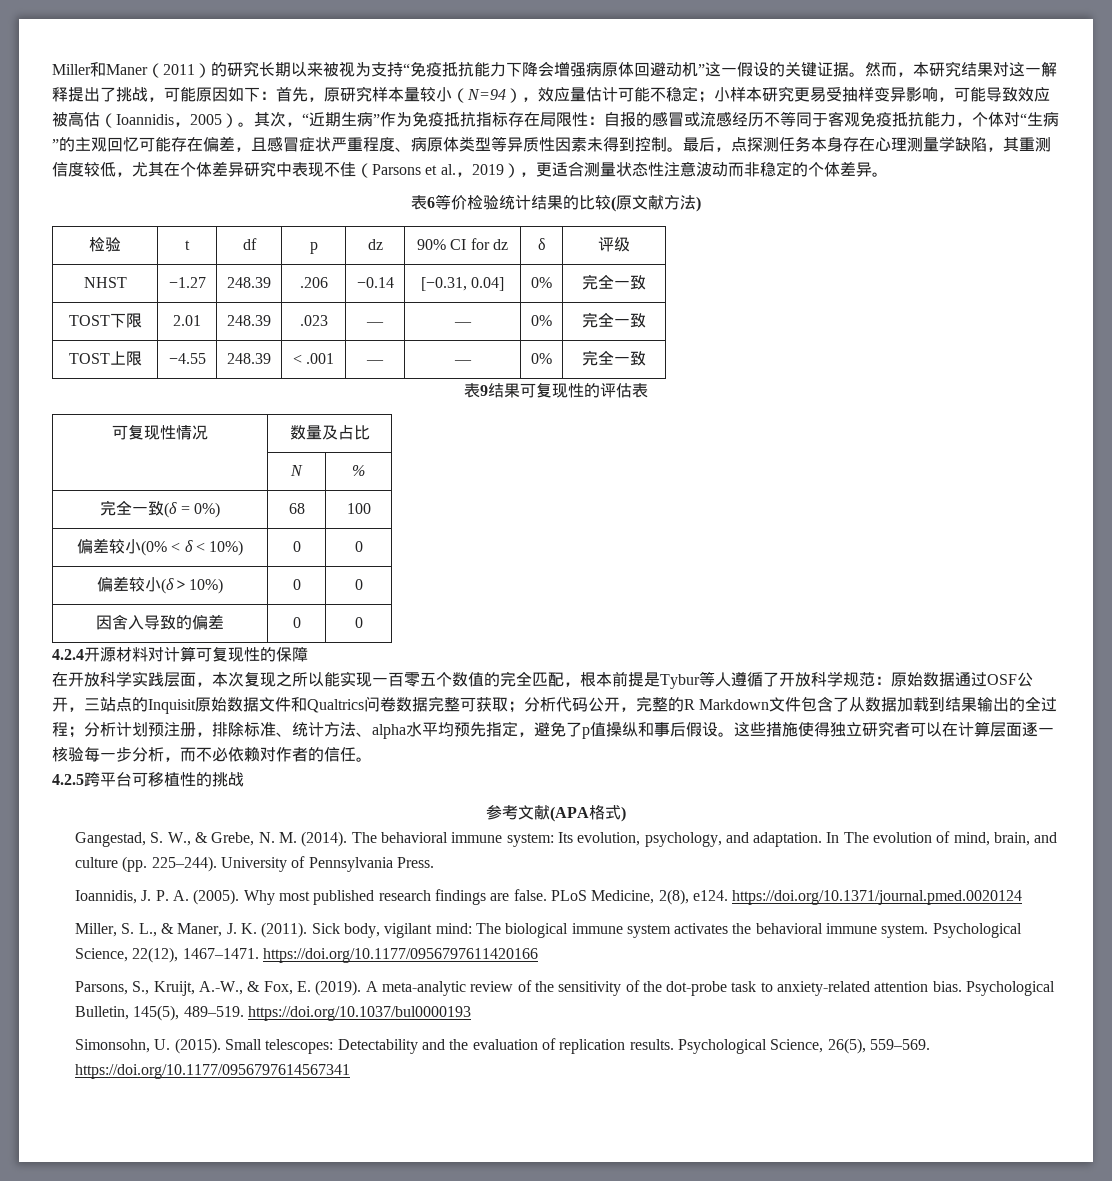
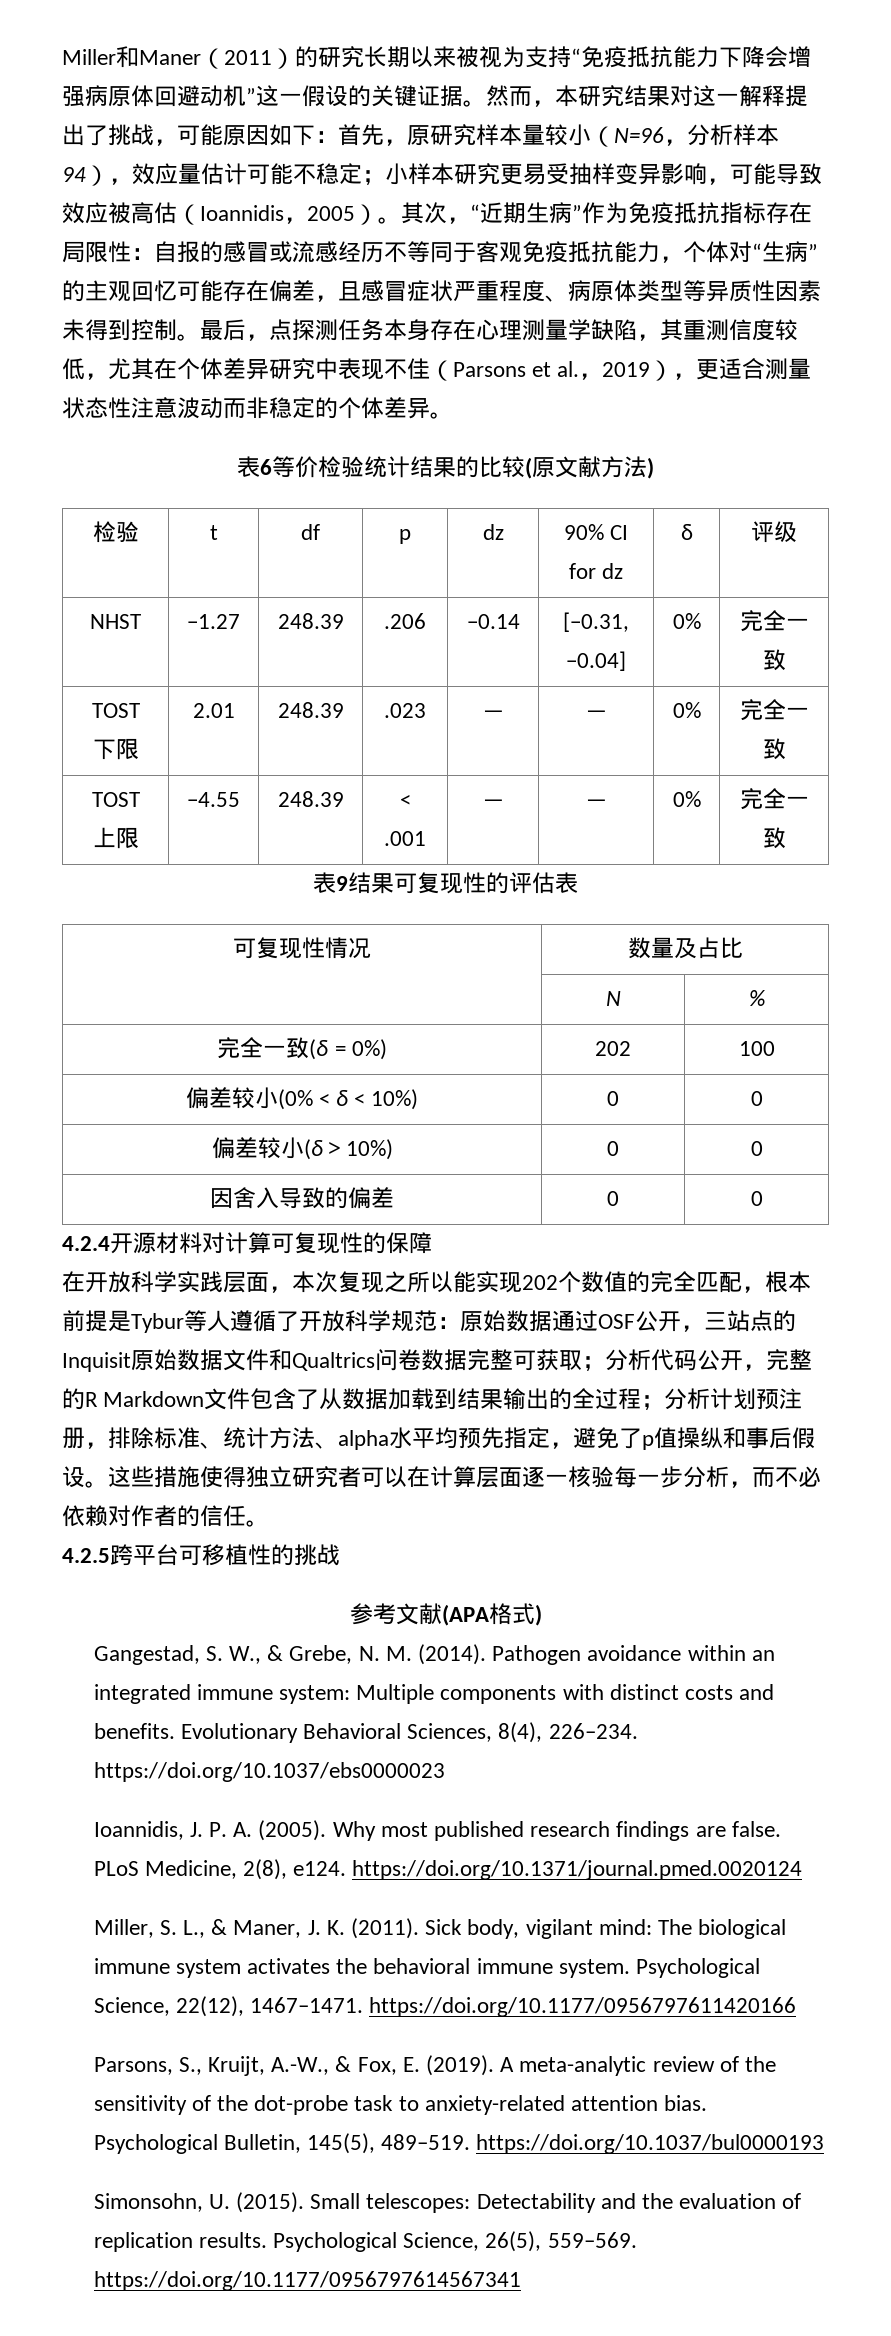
[467,89,506,100] N=94 -> [614,124,779,146] [62,167,86,182] N=96，分析样本94
[471,277,505,291] 0.04] -> [566,651,626,671] −0.04]
[288,503,305,514] 68 -> [595,1041,631,1056] 202
[372,672,436,687] 一百零五 -> [522,1275,558,1290] 202
[351,831,1058,847] [75,856,434,872] The behavioral immune system: Its evolution, psychology, and adaptation. In The evolution of mind, brain, and culture (pp. 225–244). University of Pennsylvania Press. -> [492,1645,775,1665] [93,1684,775,1704] [93,1722,638,1743] [93,1762,445,1782] Pathogen avoidance within an integrated immune system: Multiple components with distinct costs and benefits. Evolutionary Behavioral Sciences, 8(4), 226–234. https://doi.org/10.1037/ebs0000023

